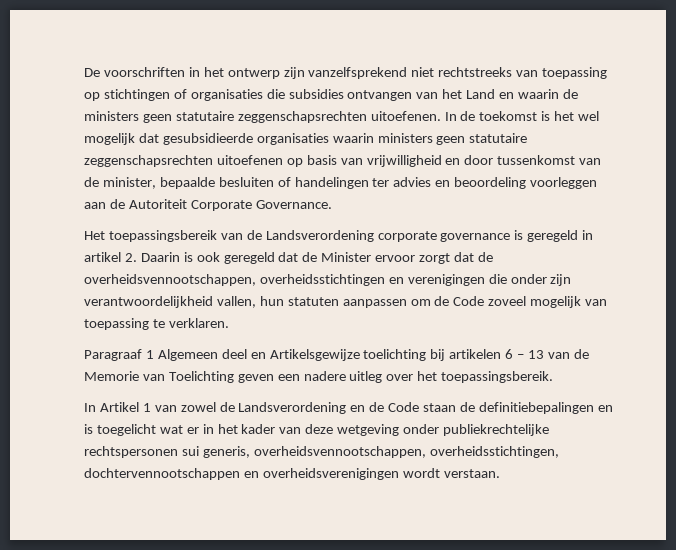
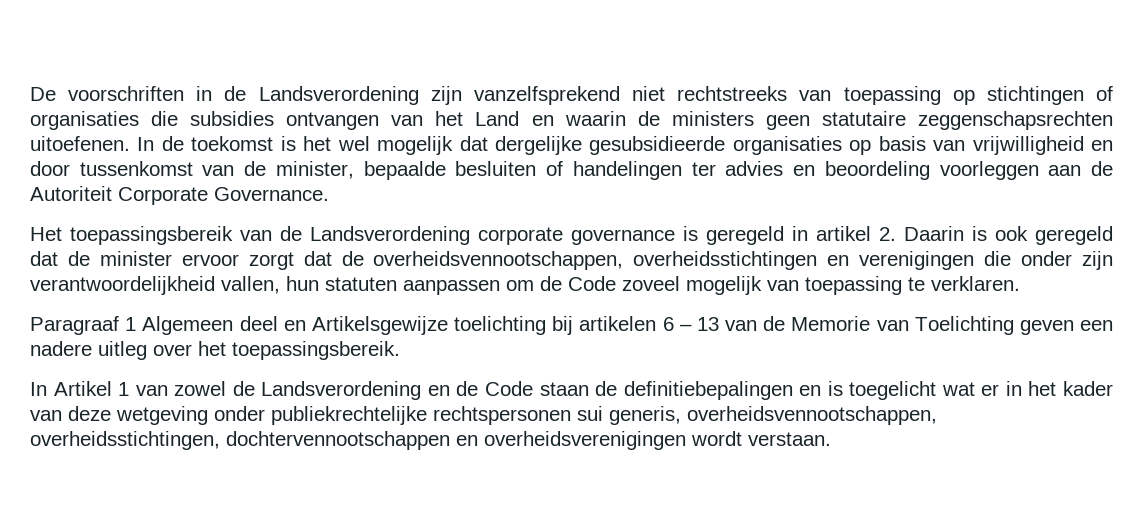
[203,67,280,79] het ontwerp -> [224,86,419,105] de Landsverordening
(159, 138) none -> [494,136,582,155] dergelijke
[332,133,528,145] [84,155,283,167] waarin ministers geen statutaire zeggenschapsrechten uitoefenen -> (842, 145) none
[321,252,372,262] Minister -> [99,251,172,266] minister

